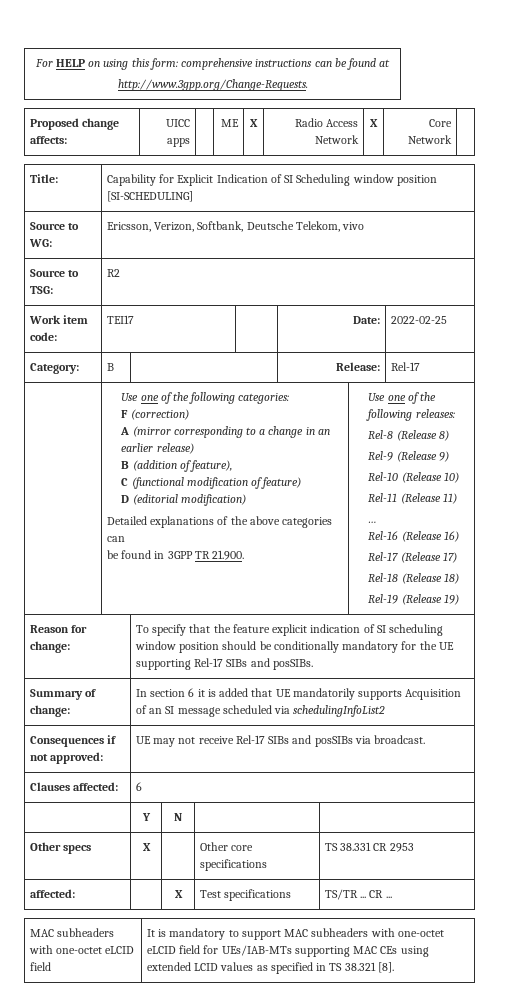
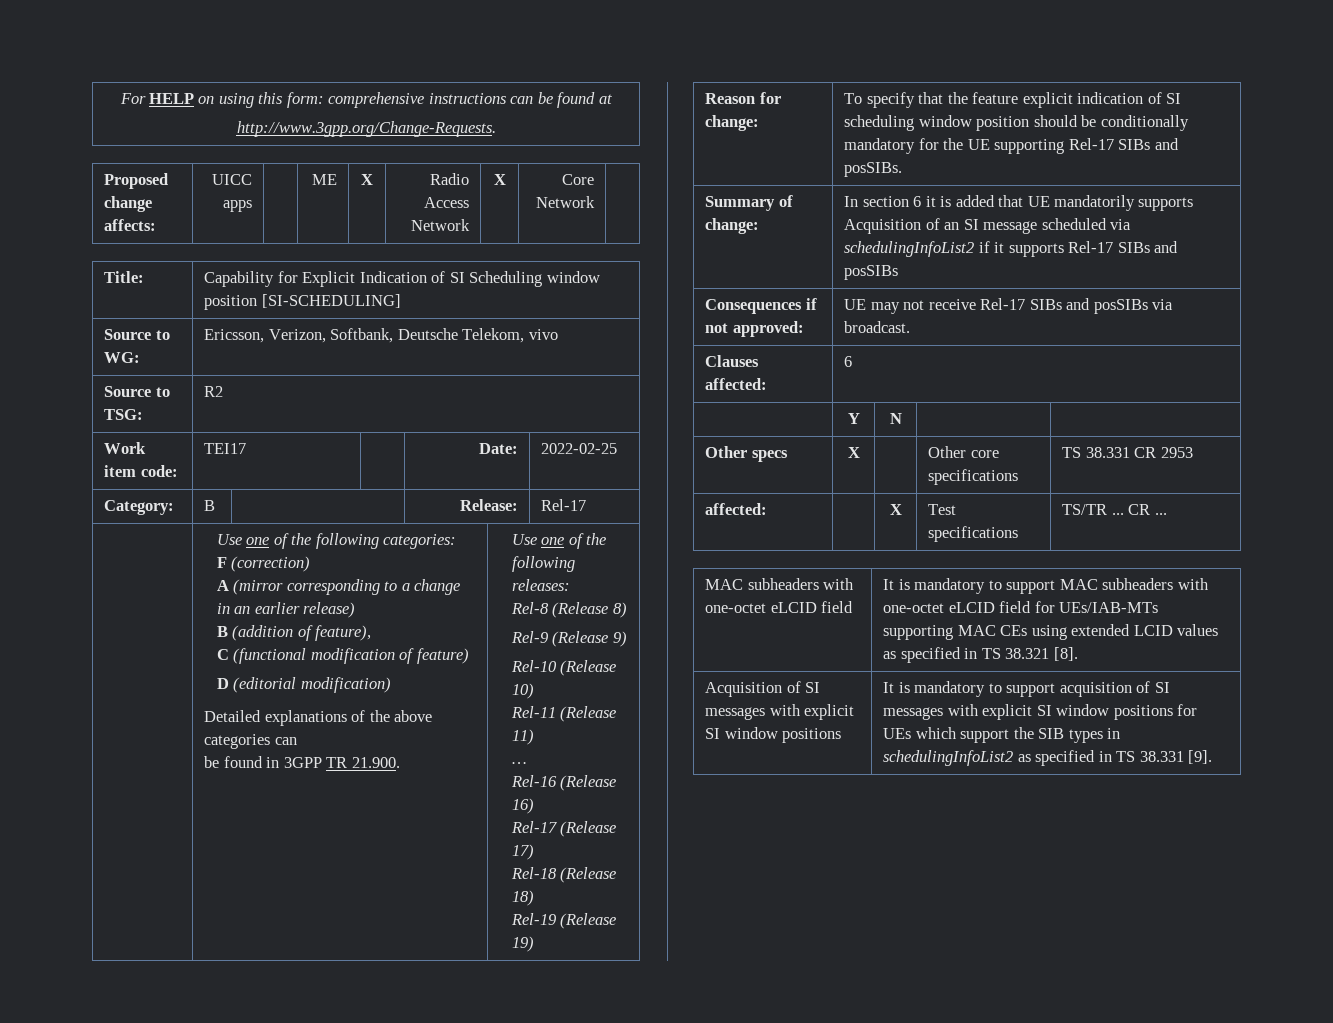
(386, 711) none -> [978,241,1179,257] [844,265,899,280] if it supports Rel-17 SIBs and posSIBs
(394, 967) none -> [705,681,821,697] [705,704,855,720] [705,727,842,743] [883,681,1170,697] [883,704,1198,720] [883,727,1121,743] [883,750,1213,766] // Acquisition of SI messages with explicit SI window positions | It is mandatory to support acquisition of SI messages with explicit SI window positions for UEs which support the SIB types in schedulingInfoList2 as specified in TS 38.331 [9].

